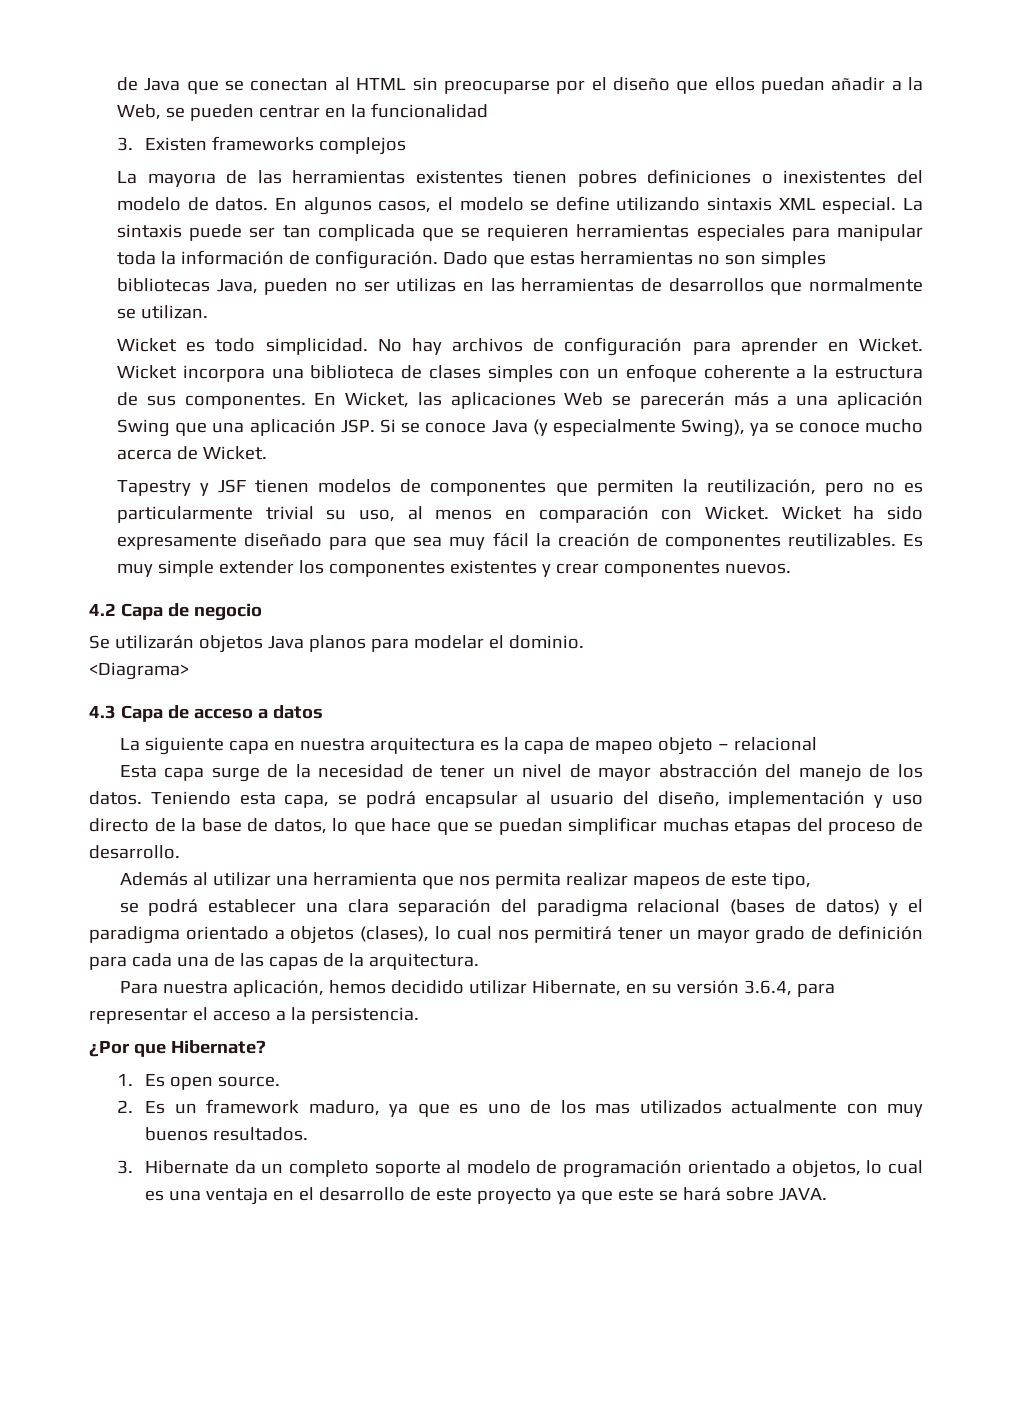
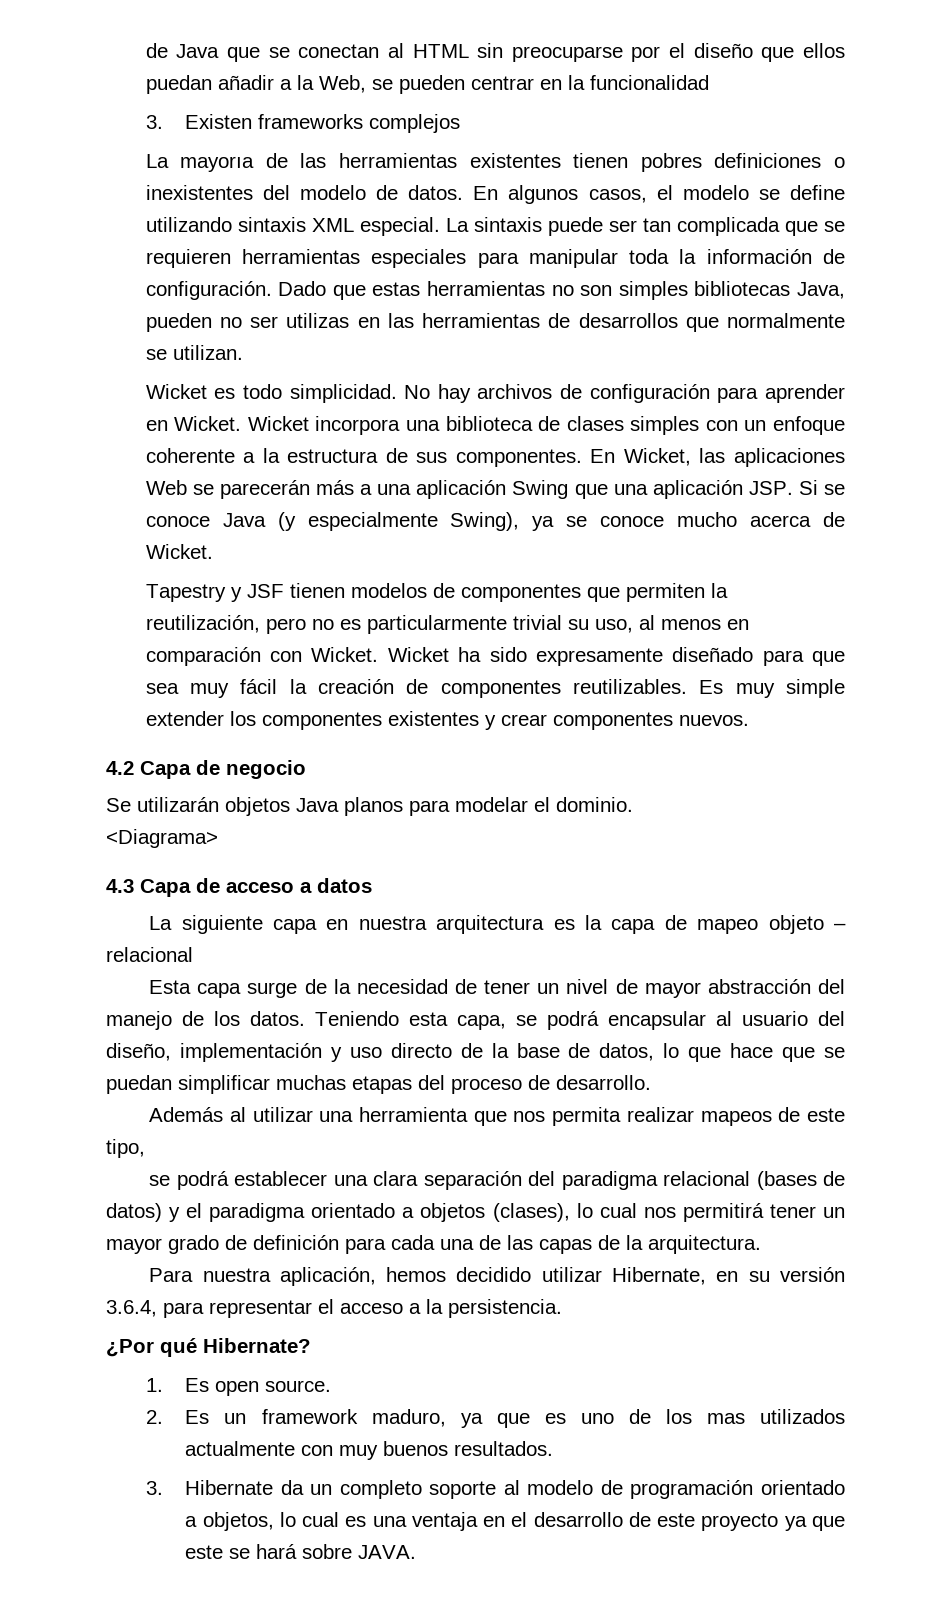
[133,1043,166,1057] que -> [160,1338,197,1357] qué

